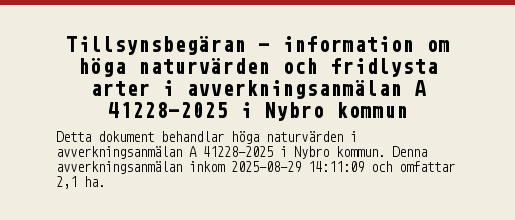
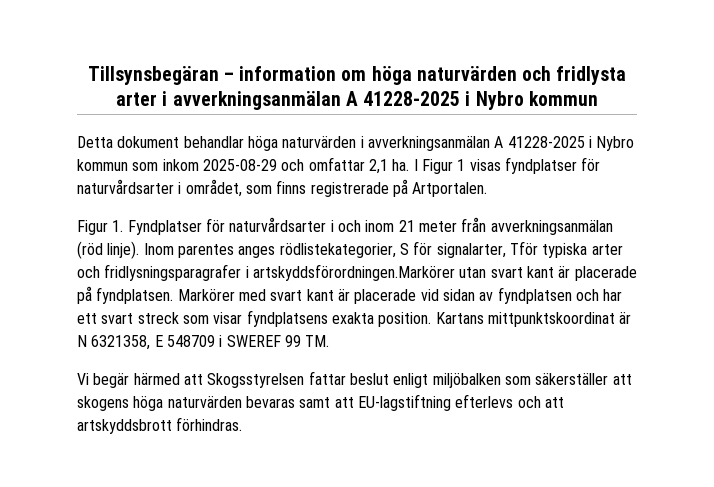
[336,146,427,157] [56,161,182,174] kommun. Denna avverkningsanmälan -> [77,159,159,171] kommun som
[308,161,364,172] 14:11:09 -> (277, 165) none
(105, 181) none -> [413,157,601,174] [77,179,488,197] [77,217,613,235] [77,241,623,259] [77,264,637,281] [77,286,623,304] [77,310,632,327] [77,335,330,350] [77,371,632,388] [77,394,564,411] [77,417,243,434] I Figur 1 visas fyndplatser för naturvårdsarter i området, som finns registrerade på Artportalen. // Figur 1. Fyndplatser för naturvårdsarter i och inom 21 meter från avverkningsanmälan (röd linje). Inom parentes anges rödlistekategorier, S för signalarter, Tför typiska arter och fridlysningsparagrafer i artskyddsförordningen.Markörer utan svart kant är placerade på fyndplatsen. Markörer med svart kant är placerade vid sidan av fyndplatsen och har ett svart streck som visar fyndplatsens exakta position. Kartans mittpunktskoordinat är N 6321358, E 548709 i SWEREF 99 TM. // Vi begär härmed att Skogsstyrelsen fattar beslut enligt miljöbalken som säkerställer att skogens höga naturvärden bevaras samt att EU-lagstiftning efterlevs och att artskyddsbrott förhindras.

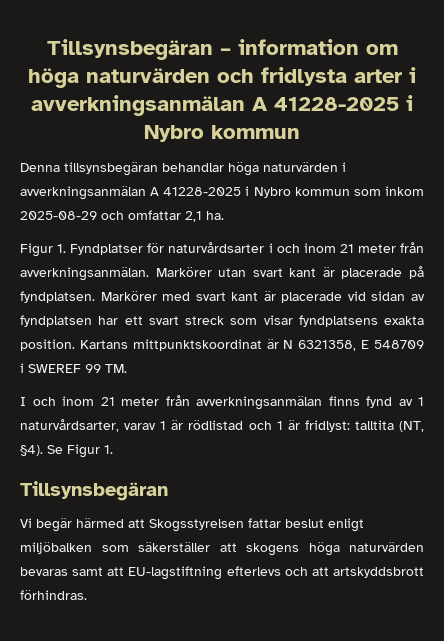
[77,136,180,148] Detta dokument -> [20,162,158,176] Denna tillsynsbegäran
[413,157,601,174] [77,179,488,197] I Figur 1 visas fyndplatser för naturvårdsarter i området, som finns registrerade på Artportalen. -> (224, 215) none
[490,220,613,235] [77,241,623,259] [77,264,455,281] avverkningsanmälan (röd linje). Inom parentes anges rödlistekategorier, S för signalarter, Tför typiska arter och fridlysningsparagrafer i artskyddsförordningen.Markörer -> [20,267,212,281] avverkningsanmälan. Markörer
[575,289,599,301] och -> (92, 321) none
(330, 341) none -> [20,395,424,410] [20,419,425,432] [20,444,113,458] [20,481,168,501] // I och inom 21 meter från avverkningsanmälan finns fynd av 1 naturvårdsarter, varav 1 är rödlistad och 1 är fridlyst: talltita (NT, §4). Se Figur 1. // Tillsynsbegäran

